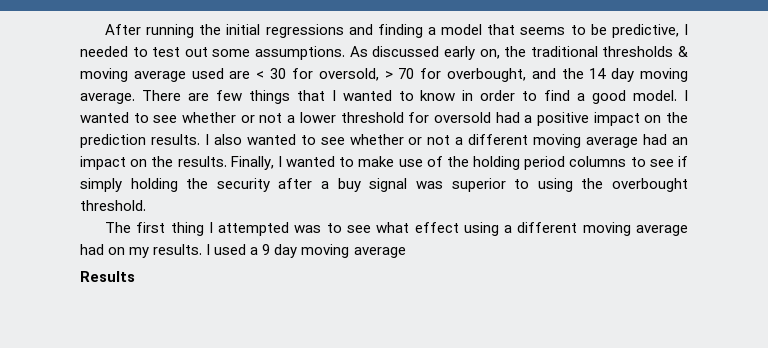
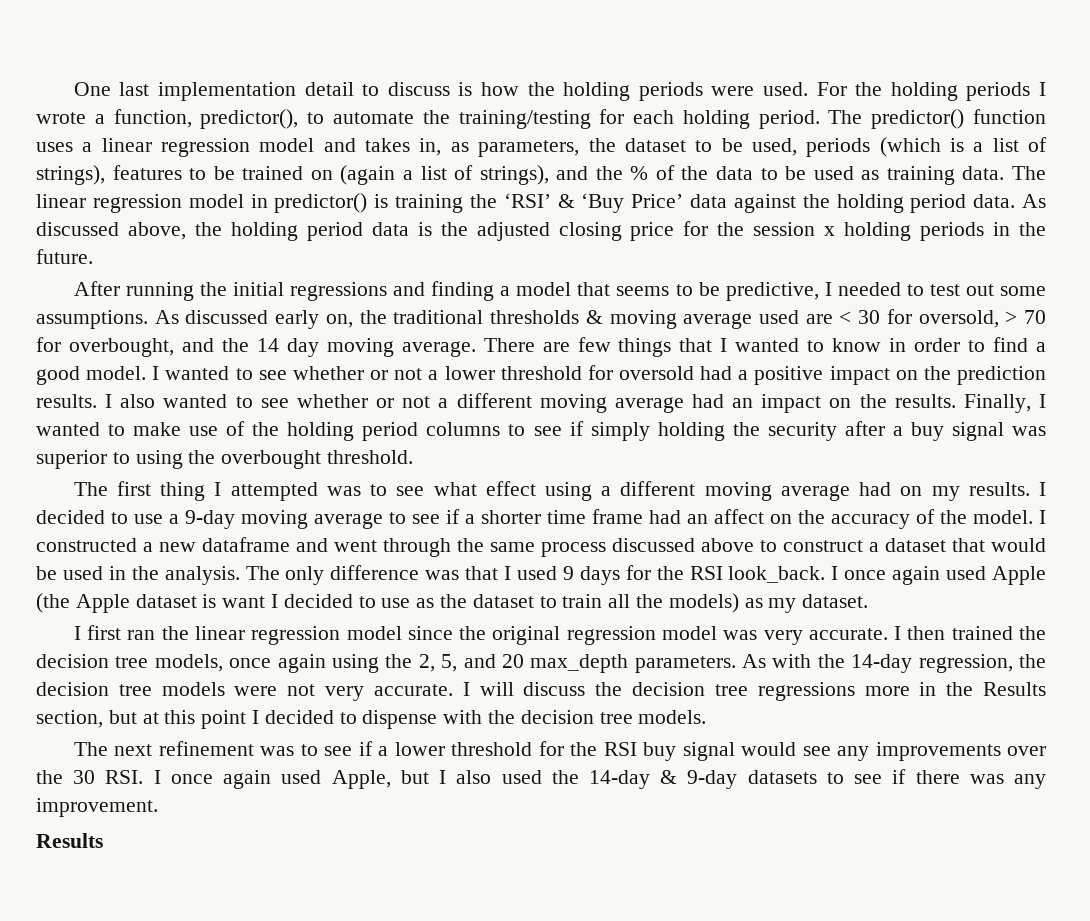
(105, 29) none -> [73,82,1046,101] [36,109,1047,129] [36,137,1048,157] [36,165,1047,185] [36,193,1047,213] [36,221,1047,241] [36,249,93,264] One last implementation detail to discuss is how the holding periods were used. For the holding periods I wrote a function, predictor(), to automate the training/testing for each holding period. The predictor() function uses a linear regression model and takes in, as parameters, the dataset to be used, periods (which is a list of strings), features to be trained on (again a list of strings), and the % of the data to be used as training data. The linear regression model in predictor() is training the ‘RSI’ & ‘Buy Price’ data against the holding period data. As discussed above, the holding period data is the adjusted closing price for the session x holding periods in the future. //
[214,244,406,258] used a 9 day moving average -> [36,509,1046,529] [36,537,1046,557] [36,565,1046,585] [36,593,869,613] [73,625,1046,645] [36,654,1047,673] [36,682,1047,701] [36,710,707,729] [73,741,1046,761] [36,769,1047,789] [36,798,158,817] decided to use a 9-day moving average to see if a shorter time frame had an affect on the accuracy of the model. I constructed a new dataframe and went through the same process discussed above to construct a dataset that would be used in the analysis. The only difference was that I used 9 days for the RSI look_back. I once again used Apple (the Apple dataset is want I decided to use as the dataset to train all the models) as my dataset. // I first ran the linear regression model since the original regression model was very accurate. I then trained the decision tree models, once again using the 2, 5, and 20 max_depth parameters. As with the 14-day regression, the decision tree models were not very accurate. I will discuss the decision tree regressions more in the Results section, but at this point I decided to dispense with the decision tree models. // The next refinement was to see if a lower threshold for the RSI buy signal would see any improvements over the 30 RSI. I once again used Apple, but I also used the 14-day & 9-day datasets to see if there was any improvement.

